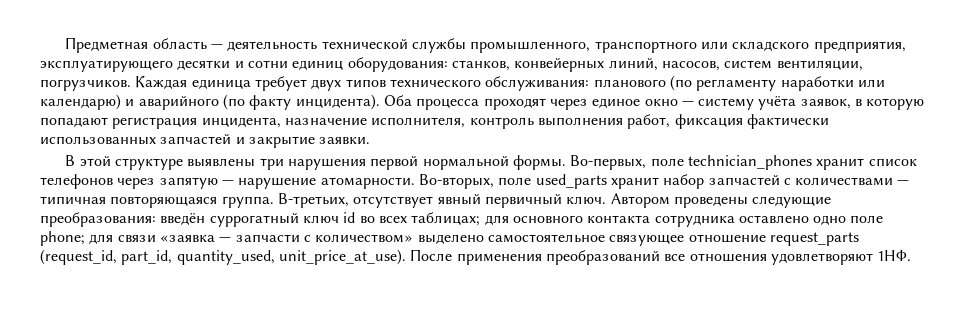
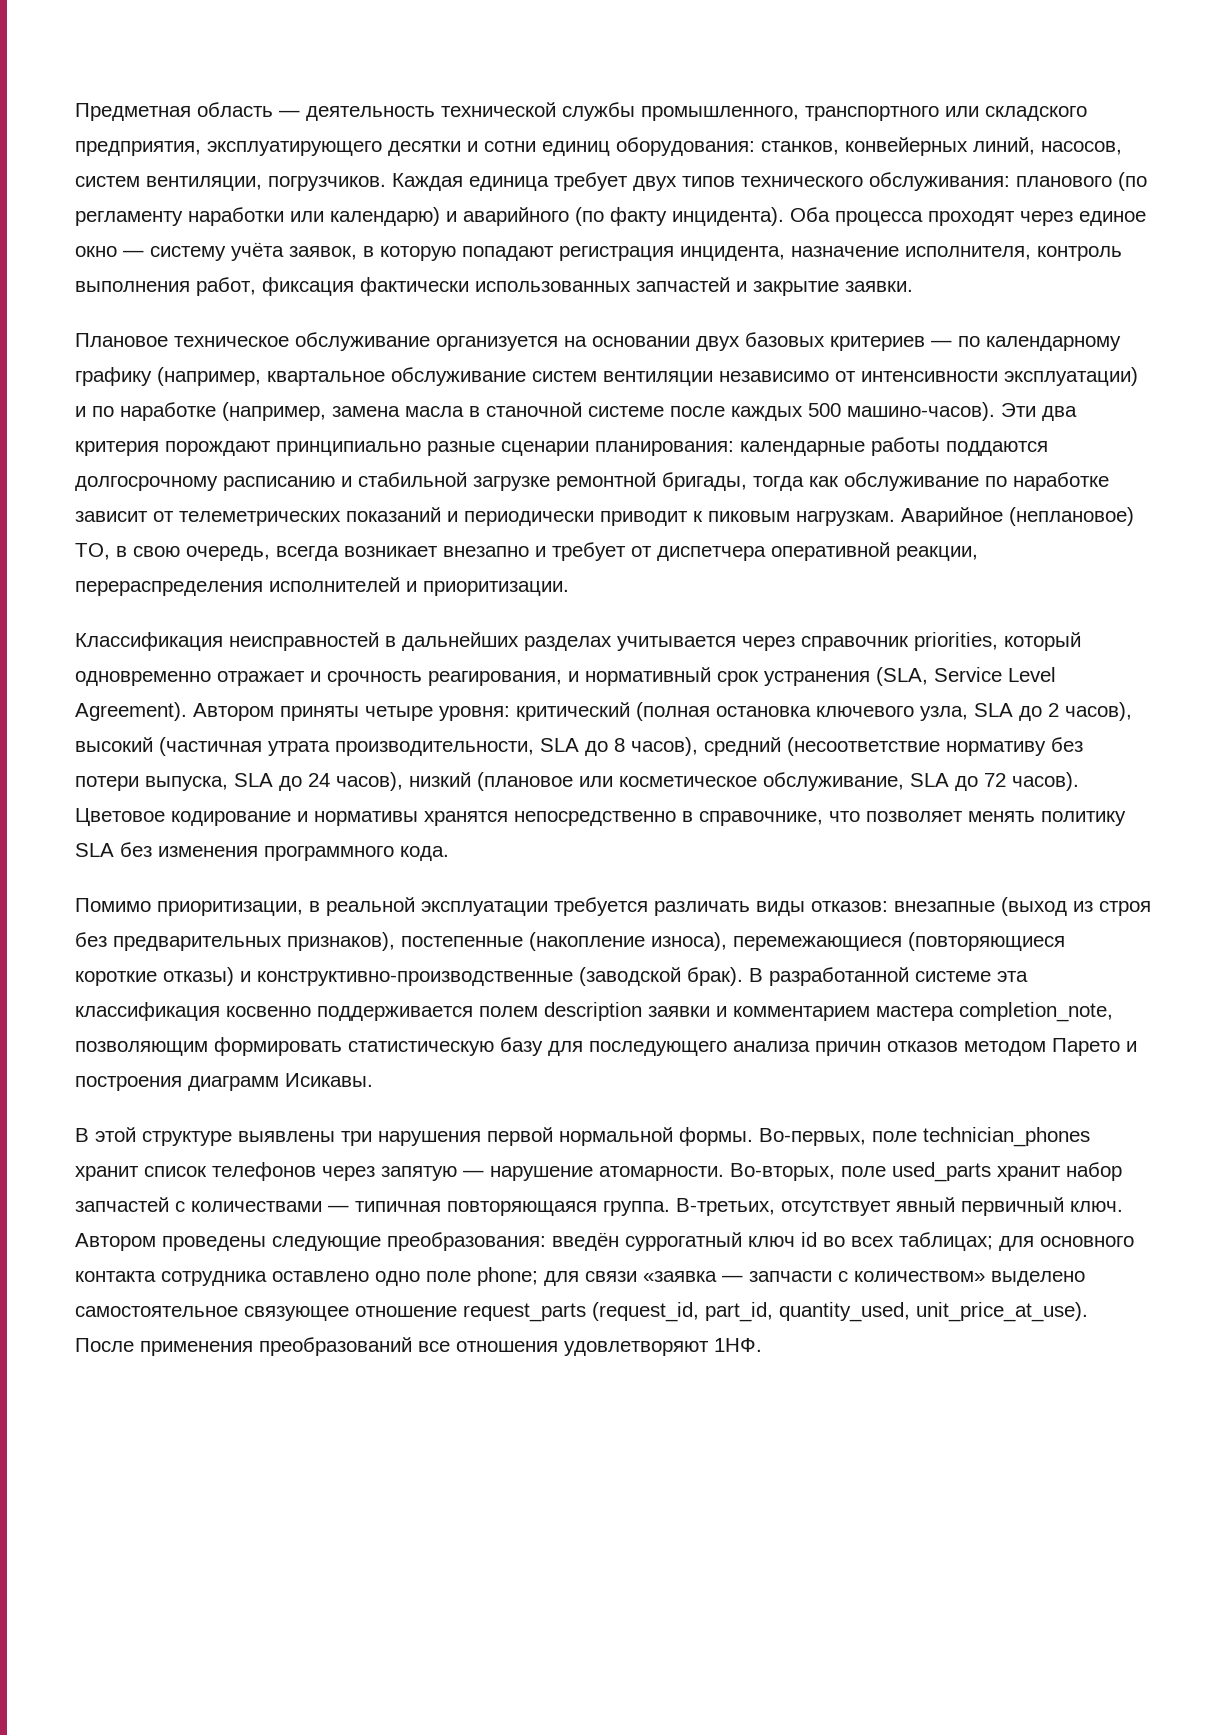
(371, 140) none -> [75,332,1121,351] [75,367,1138,386] [75,402,1077,421] [75,437,1048,456] [75,472,1109,491] [75,507,1134,526] [75,542,978,561] [75,577,569,596] [75,632,1081,651] [75,667,1056,686] [75,702,1132,721] [75,737,1083,756] [75,772,1079,791] [75,808,1126,826] [75,842,449,861] [75,897,1151,916] [75,932,1065,951] [75,967,1028,986] [75,1002,1113,1022] [75,1037,1137,1056] [75,1073,373,1091] // Плановое техническое обслуживание организуется на основании двух базовых критериев — по календарному графику (например, квартальное обслуживание систем вентиляции независимо от интенсивности эксплуатации) и по наработке (например, замена масла в станочной системе после каждых 500 машино-часов). Эти два критерия порождают принципиально разные сценарии планирования: календарные работы поддаются долгосрочному расписанию и стабильной загрузке ремонтной бригады, тогда как обслуживание по наработке зависит от телеметрических показаний и периодически приводит к пиковым нагрузкам. Аварийное (неплановое) ТО, в свою очередь, всегда возникает внезапно и требует от диспетчера оперативной реакции, перераспределения исполнителей и приоритизации. // Классификация неисправностей в дальнейших разделах учитывается через справочник priorities, который одновременно отражает и срочность реагирования, и нормативный срок устранения (SLA, Service Level Agreement). Автором приняты четыре уровня: критический (полная остановка ключевого узла, SLA до 2 часов), высокий (частичная утрата производительности, SLA до 8 часов), средний (несоответствие нормативу без потери выпуска, SLA до 24 часов), низкий (плановое или косметическое обслуживание, SLA до 72 часов). Цветовое кодирование и нормативы хранятся непосредственно в справочнике, что позволяет менять политику SLA без изменения программного кода. // Помимо приоритизации, в реальной эксплуатации требуется различать виды отказов: внезапные (выход из строя без предварительных признаков), постепенные (накопление износа), перемежающиеся (повторяющиеся короткие отказы) и конструктивно-производственные (заводской брак). В разработанной системе эта классификация косвенно поддерживается полем description заявки и комментарием мастера completion_note, позволяющим формировать статистическую базу для последующего анализа причин отказов методом Парето и построения диаграмм Исикавы.

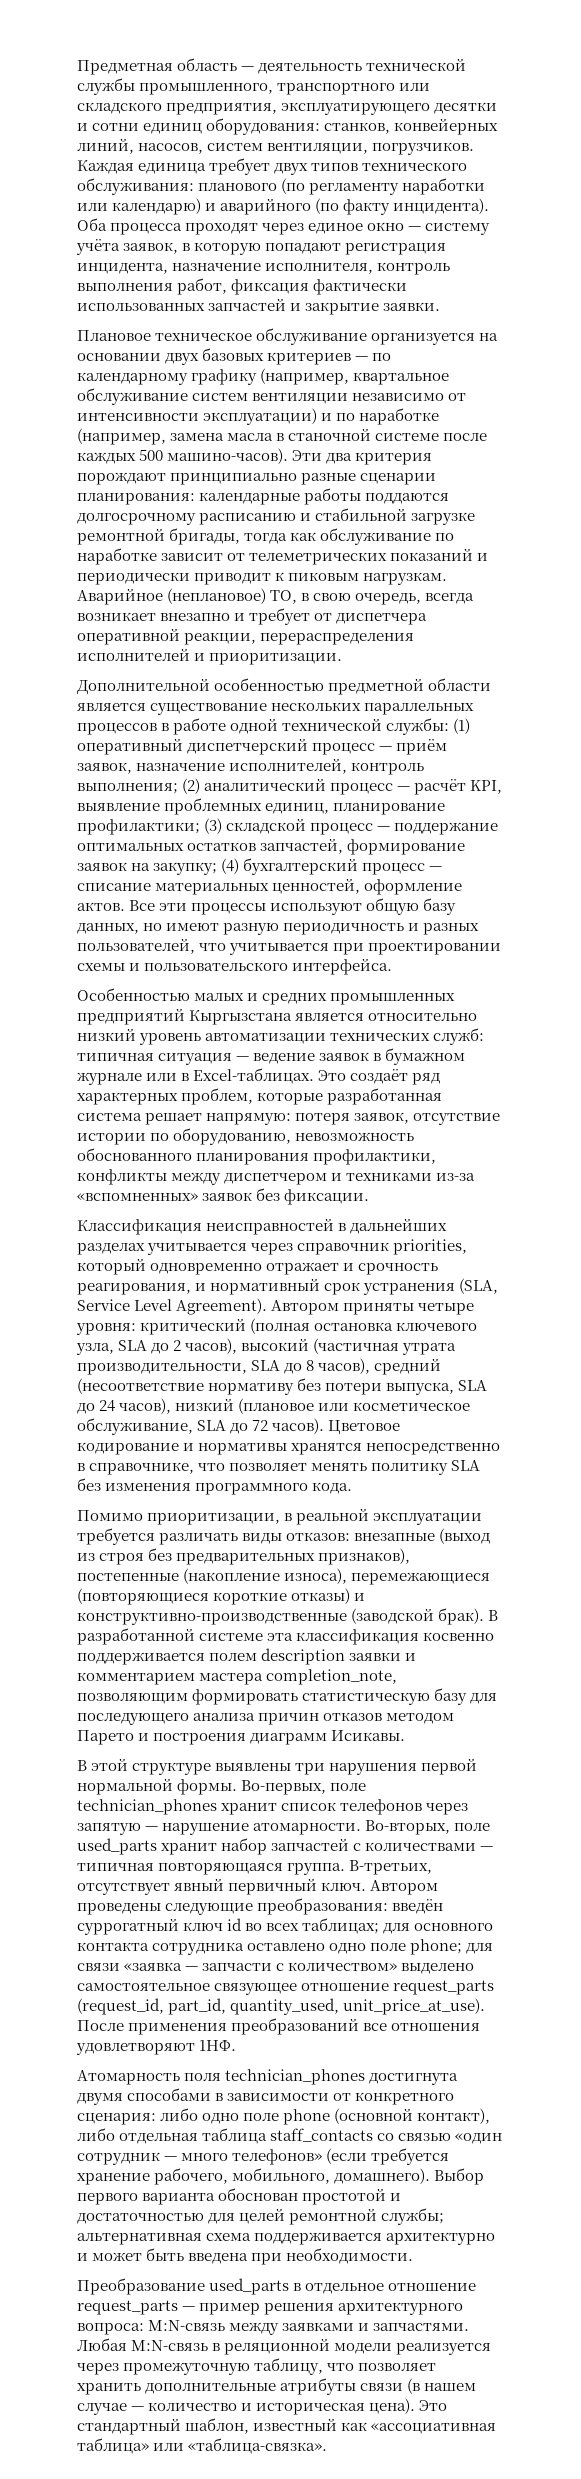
(569, 588) none -> [77,678,492,695] [77,702,475,715] [77,718,471,735] [77,738,448,755] [77,758,425,775] [77,778,503,795] [77,798,446,815] [77,818,499,835] [77,838,466,855] [77,858,443,875] [77,878,463,895] [77,898,457,915] [77,923,480,935] [77,938,502,955] [77,958,393,975] [77,988,456,1005] [77,1008,478,1025] [77,1028,485,1045] [77,1048,466,1065] [77,1068,441,1085] [77,1088,443,1105] [77,1112,501,1125] [77,1128,415,1145] [77,1148,437,1165] [77,1169,476,1185] [77,1188,370,1205] // Дополнительной особенностью предметной области является существование нескольких параллельных процессов в работе одной технической службы: (1) оперативный диспетчерский процесс — приём заявок, назначение исполнителей, контроль выполнения; (2) аналитический процесс — расчёт KPI, выявление проблемных единиц, планирование профилактики; (3) складской процесс — поддержание оптимальных остатков запчастей, формирование заявок на закупку; (4) бухгалтерский процесс — списание материальных ценностей, оформление актов. Все эти процессы используют общую базу данных, но имеют разную периодичность и разных пользователей, что учитывается при проектировании схемы и пользовательского интерфейса. // Особенностью малых и средних промышленных предприятий Кыргызстана является относительно низкий уровень автоматизации технических служб: типичная ситуация — ведение заявок в бумажном журнале или в Excel-таблицах. Это создаёт ряд характерных проблем, которые разработанная система решает напрямую: потеря заявок, отсутствие истории по оборудованию, невозможность обоснованного планирования профилактики, конфликты между диспетчером и техниками из-за «вспомненных» заявок без фиксации.
(762, 1345) none -> [77,2069,459,2085] [77,2088,455,2105] [77,2108,491,2125] [77,2128,503,2144] [77,2148,450,2165] [77,2168,485,2185] [77,2188,402,2205] [77,2208,445,2225] [77,2232,496,2245] [77,2248,414,2265] [77,2278,477,2295] [77,2300,464,2315] [77,2320,470,2335] [77,2338,492,2355] [77,2358,437,2375] [77,2378,477,2395] [77,2398,448,2415] [77,2418,497,2435] [77,2438,328,2454] // Атомарность поля technician_phones достигнута двумя способами в зависимости от конкретного сценария: либо одно поле phone (основной контакт), либо отдельная таблица staff_contacts со связью «один сотрудник — много телефонов» (если требуется хранение рабочего, мобильного, домашнего). Выбор первого варианта обоснован простотой и достаточностью для целей ремонтной службы; альтернативная схема поддерживается архитектурно и может быть введена при необходимости. // Преобразование used_parts в отдельное отношение request_parts — пример решения архитектурного вопроса: M:N-связь между заявками и запчастями. Любая M:N-связь в реляционной модели реализуется через промежуточную таблицу, что позволяет хранить дополнительные атрибуты связи (в нашем случае — количество и историческая цена). Это стандартный шаблон, известный как «ассоциативная таблица» или «таблица-связка».

